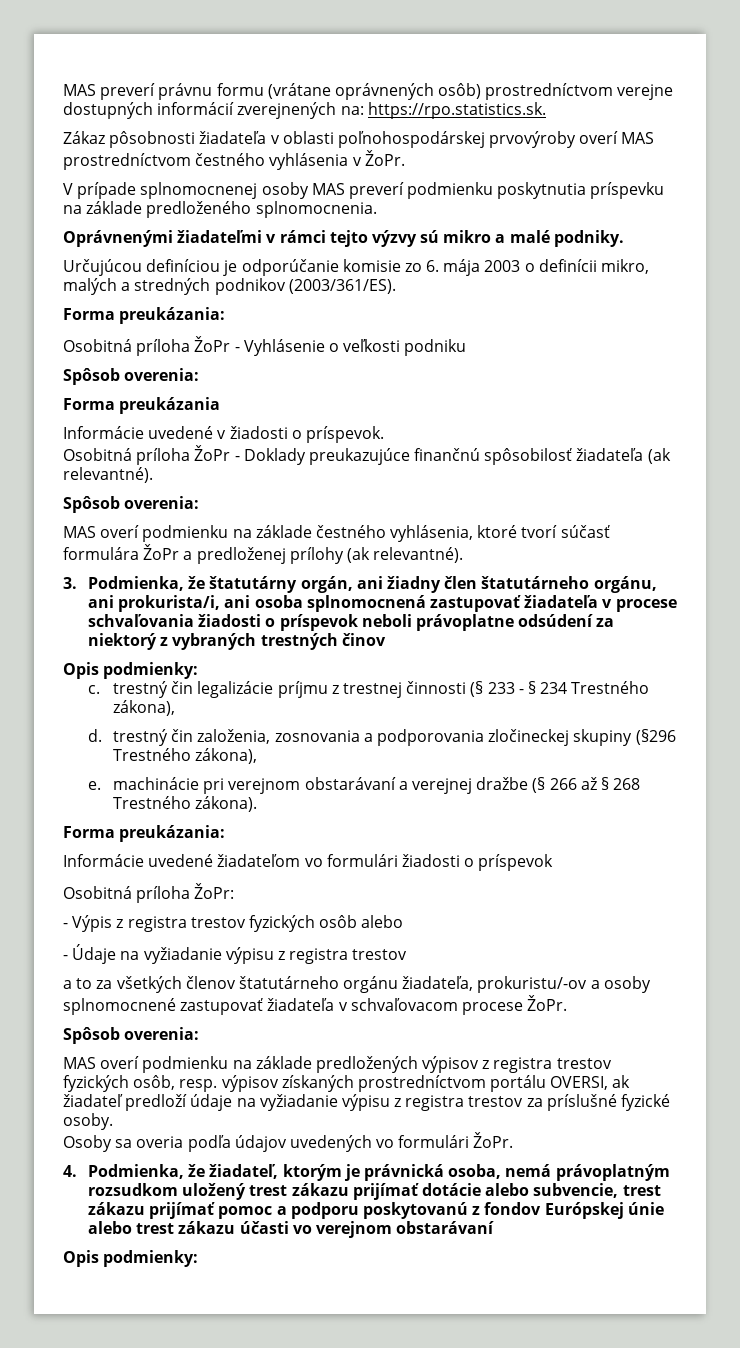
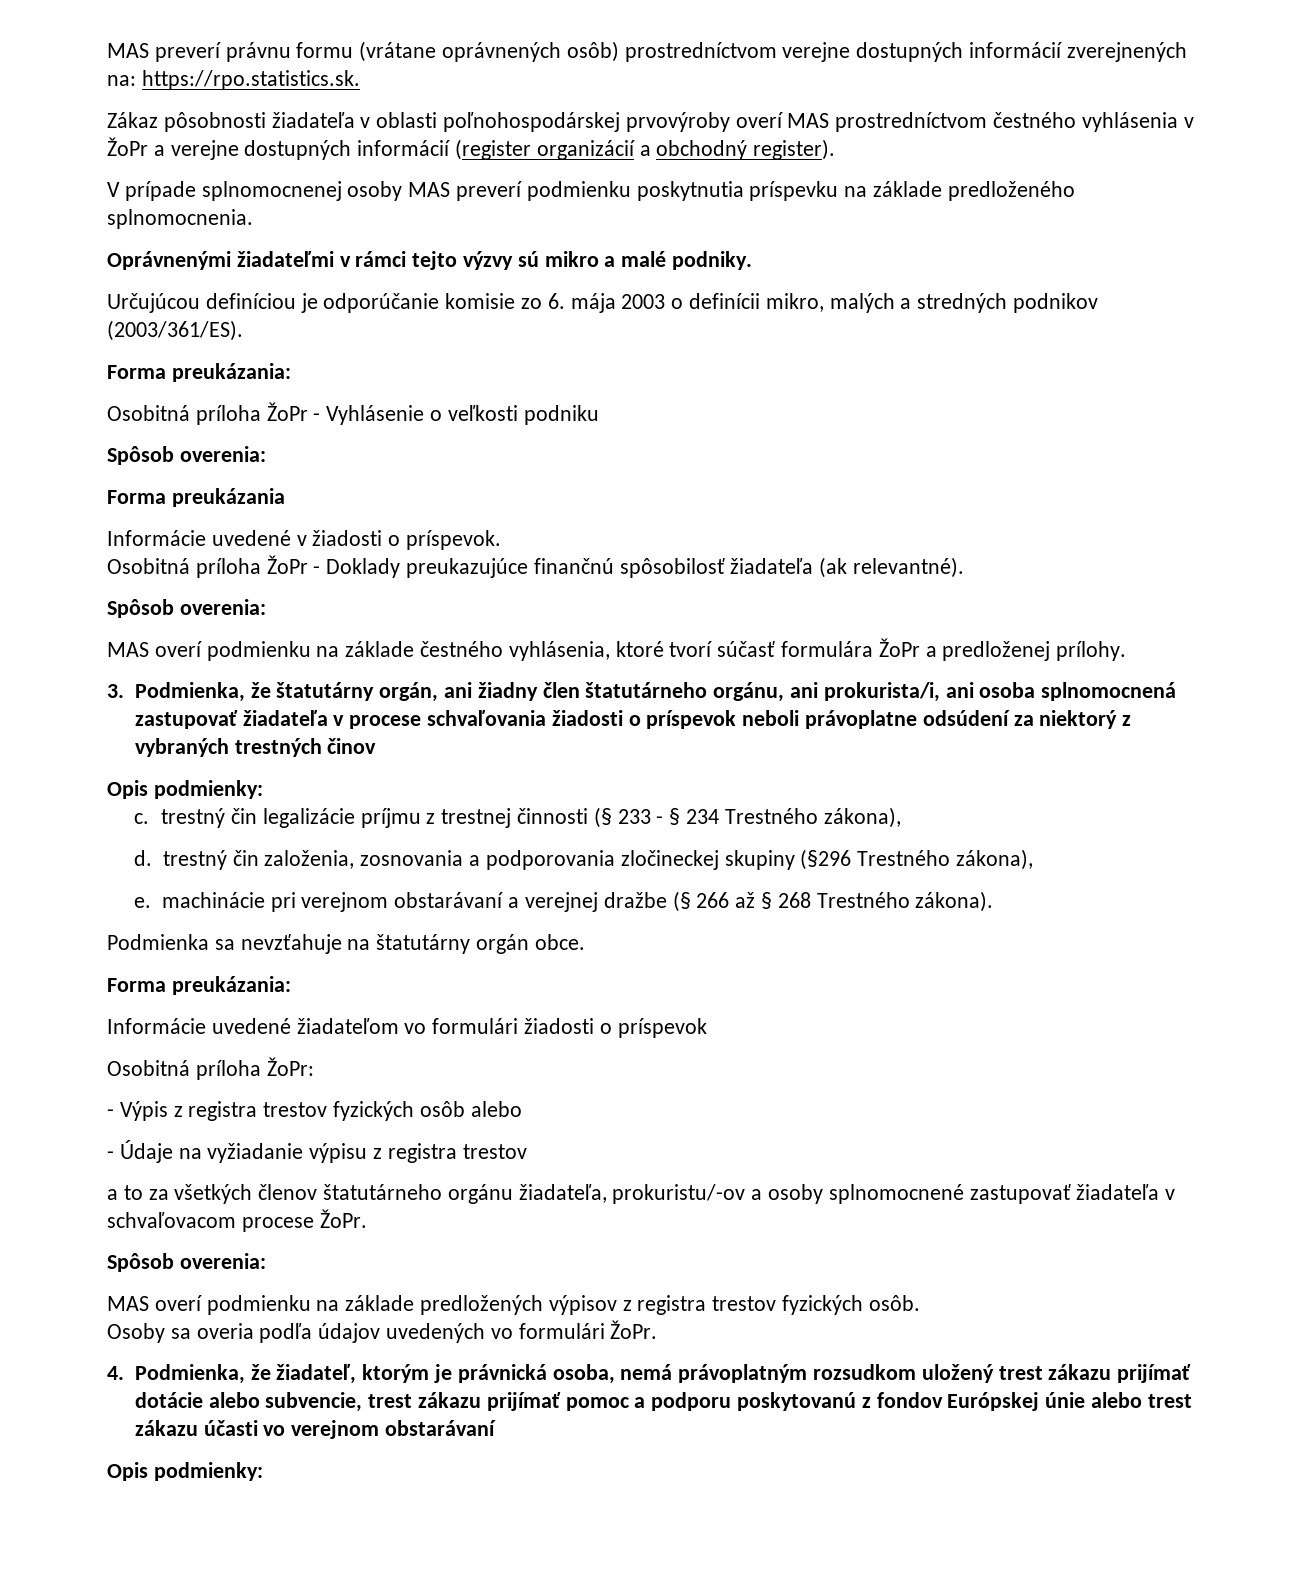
[364,150,405,166] ŽoPr. -> [107,137,836,160] ŽoPr a verejne dostupných informácií (register organizácií a obchodný register).
[289,547,464,564] prílohy (ak relevantné). -> [1056,641,1127,661] prílohy.
(258, 804) none -> [107,934,585,954] // Podmienka sa nevzťahuje na štatutárny orgán obce.
[133,1075,631,1092] [63,1094,671,1111] [63,1113,113,1130] osôb, resp. výpisov získaných prostredníctvom portálu OVERSI, ak žiadateľ predloží údaje na vyžiadanie výpisu z registra trestov za príslušné fyzické osoby. -> [868,1295,920,1311] osôb.

